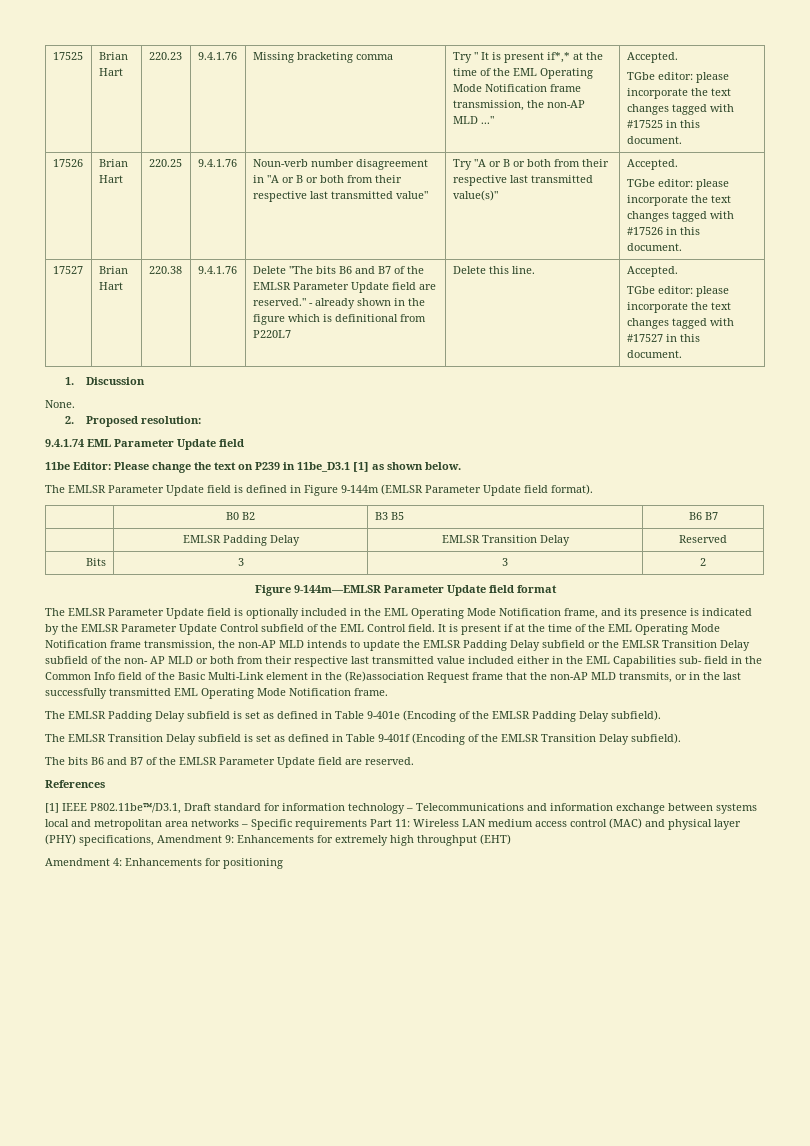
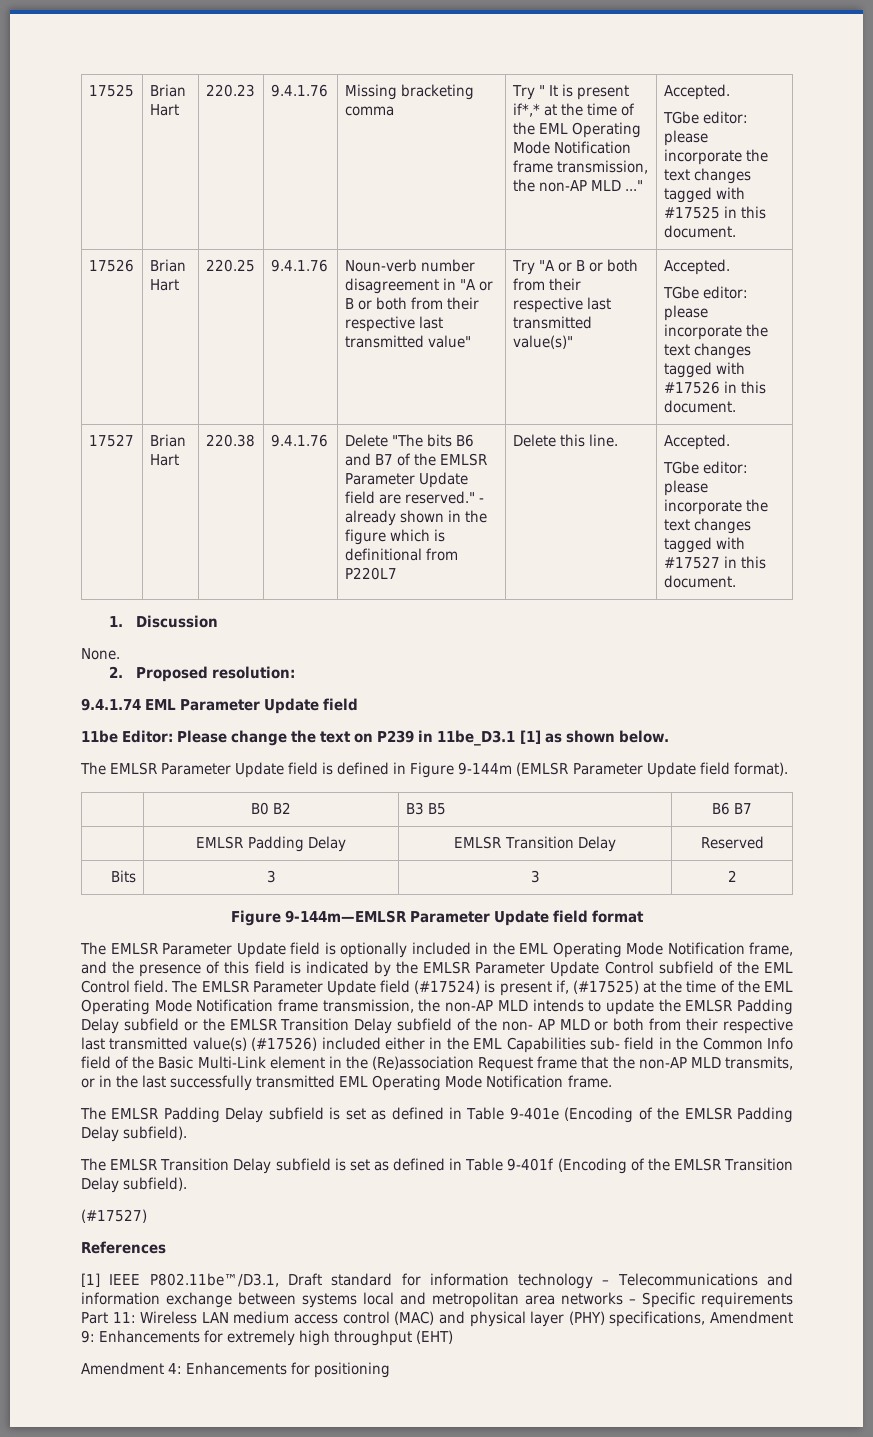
[624,608,687,619] its presence -> [112,961,285,977] the presence of this field
[438,624,513,635] It is present if -> [171,980,639,996] The EMLSR Parameter Update field (#17524) is present if, (#17525)
[437,656,465,664] value -> [192,1037,318,1051] value(s) (#17526)
[45,757,414,768] The bits B6 and B7 of the EMLSR Parameter Update field are reserved. -> [81,1209,147,1223] (#17527)

